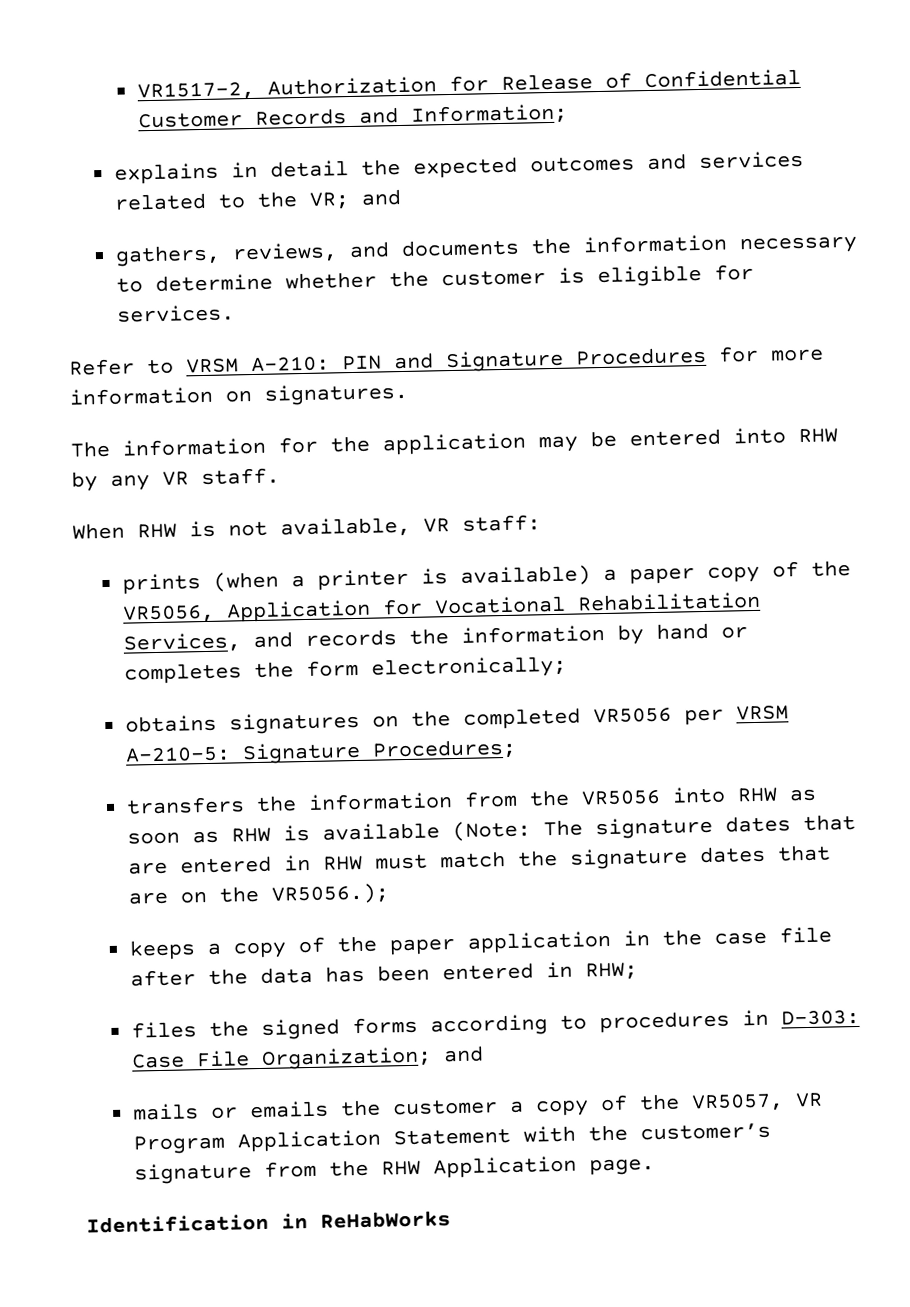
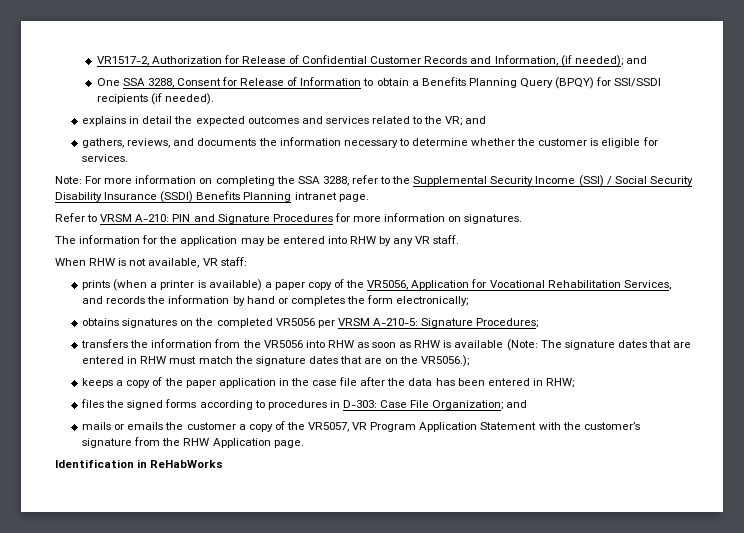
[410,103,568,126] Information; -> [494,55,647,67] [96,77,662,89] [96,93,214,105] Information, (if needed); and // One SSA 3288, Consent for Release of Information to obtain a Benefits Planning Query (BPQY) for SSI/SSDI recipients (if needed).
(235, 313) none -> [55,175,693,187] [55,191,369,203] // Note: For more information on completing the SSA 3288, refer to the Supplemental Security Income (SSI) / Social Security Disability Insurance (SSDI) Benefits Planning intranet page.

